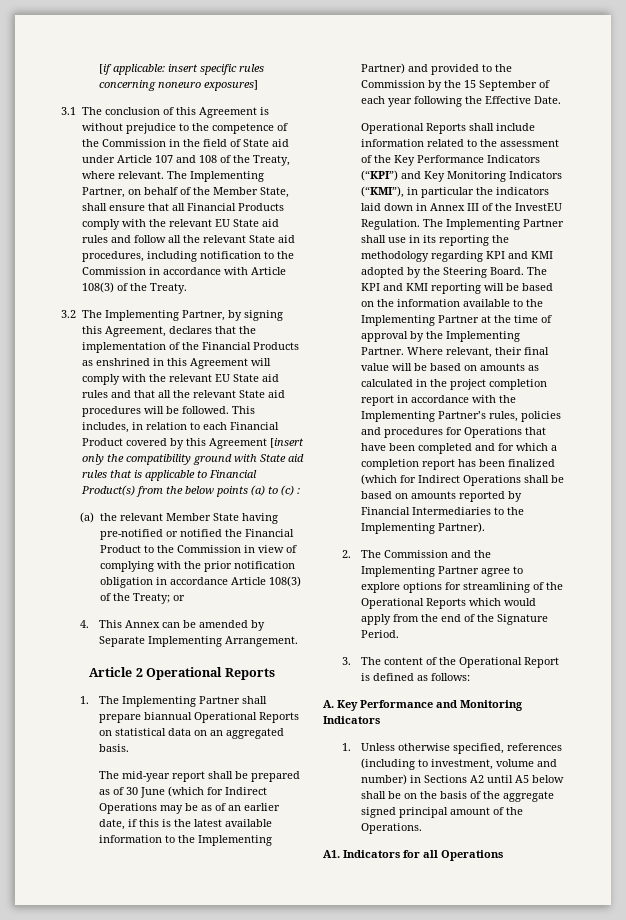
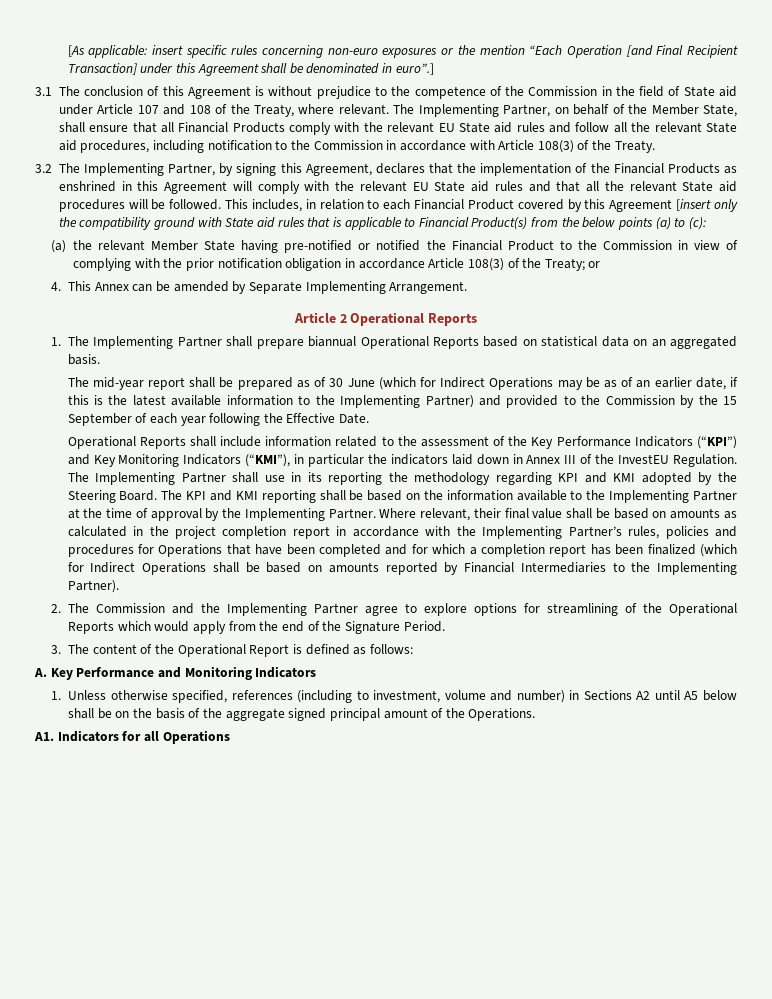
[99,64,113,75] [if -> [67,45,85,57] [As
[158,80,259,91] noneuro exposures] -> [327,45,738,58] [67,63,434,76] non-euro exposures or the mention “Each Operation [and Final Recipient Transaction] under this Agreement shall be denominated in euro”.]
[280,485,300,496] (c) : -> [689,217,707,230] (c):
(300, 717) none -> [483,336,519,347] based
[484,283,505,291] will -> [319,490,346,501] shall
[392,363,413,371] will -> [566,508,593,519] shall

